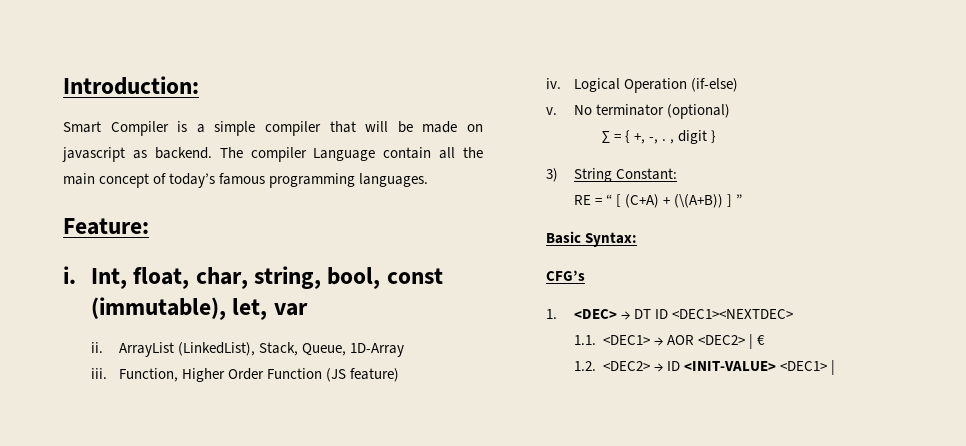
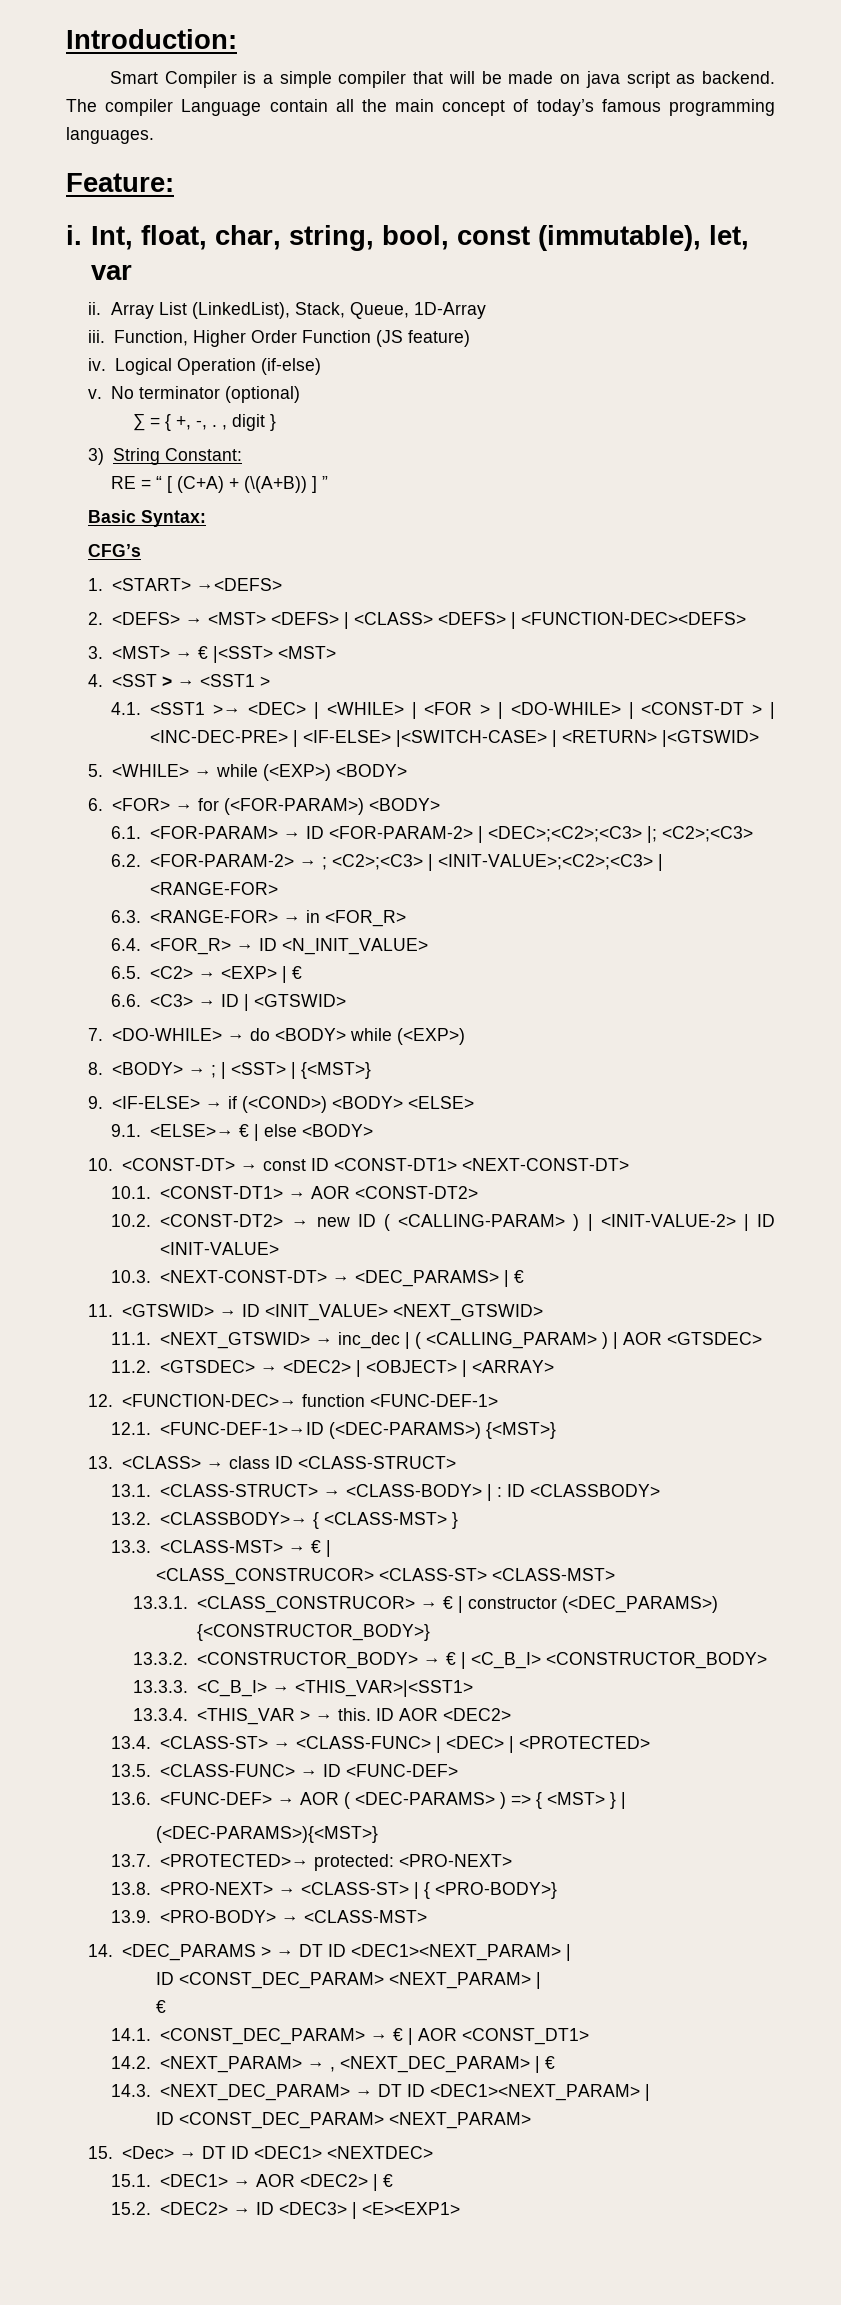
[62,147,125,162] javascript -> [585,71,670,88] java script
[118,342,174,357] ArrayList -> [110,302,187,319] Array List
[573,309,793,320] [573,335,596,345] <DEC> → DT ID <DEC1><NEXTDEC> // 1.1. -> [112,578,283,591] [88,612,747,629] [88,646,337,663] [88,674,271,687] [110,702,775,719] [149,730,759,747] [88,764,408,781] [88,798,441,815] [110,826,753,843] [110,854,663,871] [149,882,278,895] [110,910,406,927] [110,938,428,955] [110,966,302,983] [110,994,346,1011] [88,1028,466,1045] [88,1062,372,1079] [88,1096,475,1113] [110,1124,373,1141] [88,1158,630,1171] [110,1186,478,1199] [110,1214,775,1231] [159,1242,279,1255] [110,1270,524,1287] [88,1304,544,1321] [110,1332,762,1349] [110,1360,554,1377] [88,1394,499,1407] [110,1422,556,1439] [88,1456,457,1469] [110,1484,660,1501] [110,1512,458,1529] [110,1540,331,1557] [155,1568,615,1585] [133,1596,719,1613] [197,1624,431,1641] [133,1652,768,1669] [133,1680,474,1697] [133,1708,512,1725] [110,1736,650,1753] [110,1764,458,1777] [110,1792,626,1809] [155,1826,378,1843] [110,1854,512,1871] [110,1882,557,1899] [110,1910,427,1923] [88,1944,572,1961] [155,1972,541,1989] [155,2000,166,2013] [110,2028,589,2045] [110,2056,555,2073] [110,2084,650,2101] [155,2112,531,2129] [88,2146,434,2159] [110,2174,151,2187] <START> →<DEFS> // 2. <DEFS> → <MST> <DEFS> | <CLASS> <DEFS> | <FUNCTION-DEC><DEFS> // 3. <MST> → € |<SST> <MST> // 4. <SST > → <SST1 > // 4.1. <SST1 >→ <DEC> | <WHILE> | <FOR > | <DO-WHILE> | <CONST-DT > | <INC-DEC-PRE> | <IF-ELSE> |<SWITCH-CASE> | <RETURN> |<GTSWID> // 5. <WHILE> → while (<EXP>) <BODY> // 6. <FOR> → for (<FOR-PARAM>) <BODY> // 6.1. <FOR-PARAM> → ID <FOR-PARAM-2> | <DEC>;<C2>;<C3> |; <C2>;<C3> // 6.2. <FOR-PARAM-2> → ; <C2>;<C3> | <INIT-VALUE>;<C2>;<C3> | <RANGE-FOR> // 6.3. <RANGE-FOR> → in <FOR_R> // 6.4. <FOR_R> → ID <N_INIT_VALUE> // 6.5. <C2> → <EXP> | € // 6.6. <C3> → ID | <GTSWID> // 7. <DO-WHILE> → do <BODY> while (<EXP>) // 8. <BODY> → ; | <SST> | {<MST>} // 9. <IF-ELSE> → if (<COND>) <BODY> <ELSE> // 9.1. <ELSE>→ € | else <BODY> // 10. <CONST-DT> → const ID <CONST-DT1> <NEXT-CONST-DT> // 10.1. <CONST-DT1> → AOR <CONST-DT2> // 10.2. <CONST-DT2> → new ID ( <CALLING-PARAM> ) | <INIT-VALUE-2> | ID <INIT-VALUE> // 10.3. <NEXT-CONST-DT> → <DEC_PARAMS> | € // 11. <GTSWID> → ID <INIT_VALUE> <NEXT_GTSWID> // 11.1. <NEXT_GTSWID> → inc_dec | ( <CALLING_PARAM> ) | AOR <GTSDEC> // 11.2. <GTSDEC> → <DEC2> | <OBJECT> | <ARRAY> // 12. <FUNCTION-DEC>→ function <FUNC-DEF-1> // 12.1. <FUNC-DEF-1>→ID (<DEC-PARAMS>) {<MST>} // 13. <CLASS> → class ID <CLASS-STRUCT> // 13.1. <CLASS-STRUCT> → <CLASS-BODY> | : ID <CLASSBODY> // 13.2. <CLASSBODY>→ { <CLASS-MST> } // 13.3. <CLASS-MST> → € | // <CLASS_CONSTRUCOR> <CLASS-ST> <CLASS-MST> // 13.3.1. <CLASS_CONSTRUCOR> → € | constructor (<DEC_PARAMS>) {<CONSTRUCTOR_BODY>} // 13.3.2. <CONSTRUCTOR_BODY> → € | <C_B_I> <CONSTRUCTOR_BODY> // 13.3.3. <C_B_I> → <THIS_VAR>|<SST1> // 13.3.4. <THIS_VAR > → this. ID AOR <DEC2> // 13.4. <CLASS-ST> → <CLASS-FUNC> | <DEC> | <PROTECTED> // 13.5. <CLASS-FUNC> → ID <FUNC-DEF> // 13.6. <FUNC-DEF> → AOR ( <DEC-PARAMS> ) => { <MST> } | // (<DEC-PARAMS>){<MST>} // 13.7. <PROTECTED>→ protected: <PRO-NEXT> // 13.8. <PRO-NEXT> → <CLASS-ST> | { <PRO-BODY>} // 13.9. <PRO-BODY> → <CLASS-MST> // 14. <DEC_PARAMS > → DT ID <DEC1><NEXT_PARAM> | // ID <CONST_DEC_PARAM> <NEXT_PARAM> | // € // 14.1. <CONST_DEC_PARAM> → € | AOR <CONST_DT1> // 14.2. <NEXT_PARAM> → , <NEXT_DEC_PARAM> | € // 14.3. <NEXT_DEC_PARAM> → DT ID <DEC1><NEXT_PARAM> | // ID <CONST_DEC_PARAM> <NEXT_PARAM> // 15. <Dec> → DT ID <DEC1> <NEXTDEC> // 15.1.
[573,361,596,371] 1.2. -> [110,2202,151,2215] 15.2.
[684,360,836,375] <INIT-VALUE> <DEC1> | -> [278,2202,460,2219] <DEC3> | <E><EXP1>

